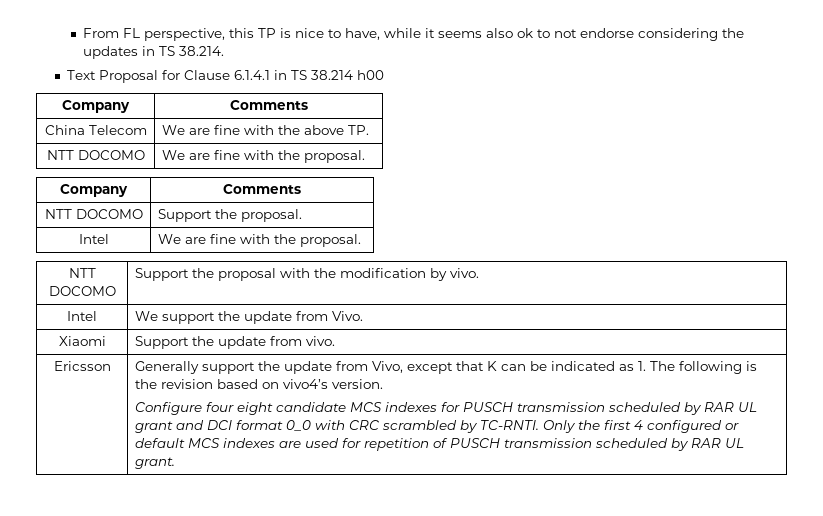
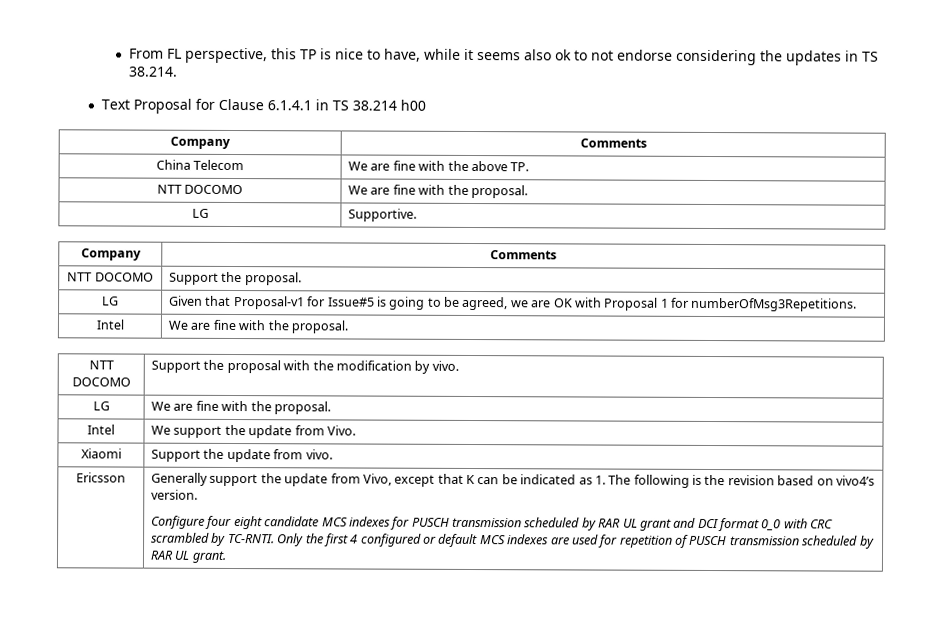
(365, 156) none -> [191,208,209,218] [348,208,418,222] // LG | Supportive.
(302, 215) none -> [102,296,119,306] [169,295,858,312] // LG | Given that Proposal-v1 for Issue#5 is going to be agreed, we are OK with Proposal 1 for numberOfMsg3Repetitions.
(479, 273) none -> [92,401,110,411] [151,400,331,415] // LG | We are fine with the proposal.

